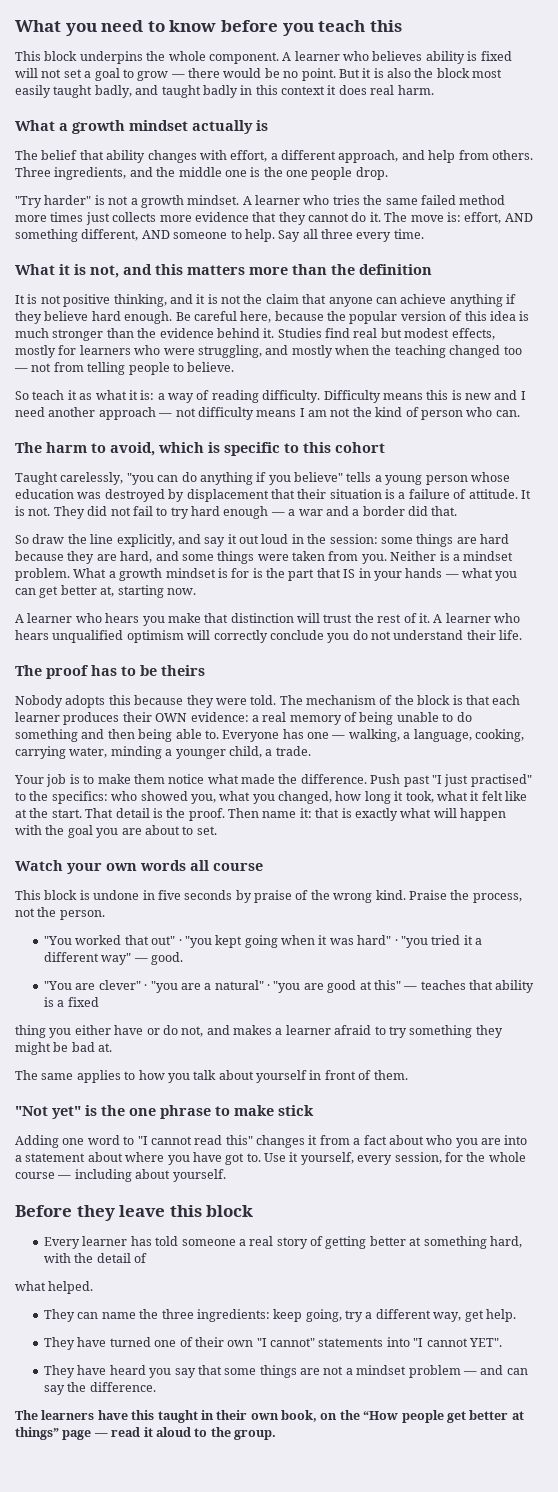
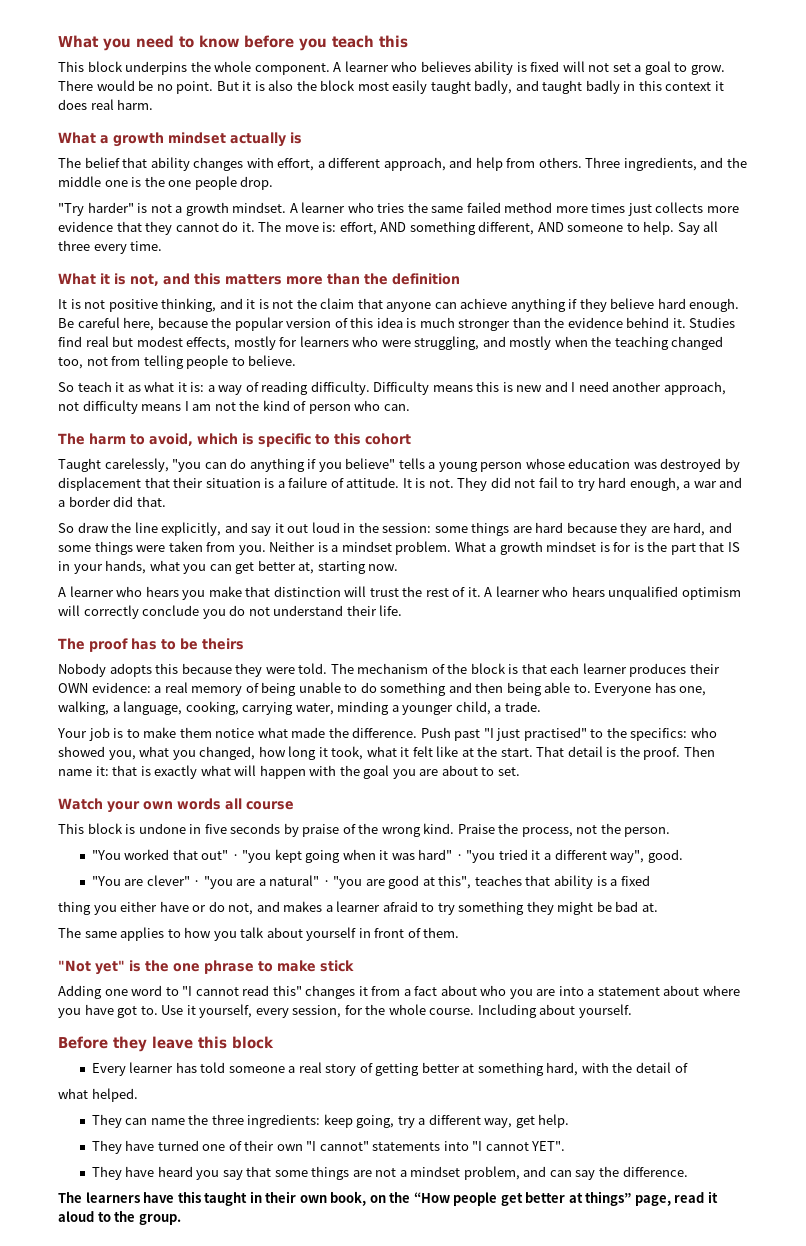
[137,68,220,81] grow — there -> [690,65,725,75] [58,80,93,91] grow. There
[503,346,522,355] [14,368,28,372] too — -> [58,357,83,369] too,
[98,407,173,420] approach — -> [663,381,726,395] approach,
[223,506,285,519] enough — -> [629,477,680,491] enough,
[405,568,459,578] hands — -> [105,560,147,574] hands,
[307,732,346,739] one — -> [679,686,707,696] one,
[101,953,148,965] way" — -> [610,850,645,863] way",
[373,980,418,990] this" — -> [438,875,472,889] this",
[15,1169,132,1182] course — including -> [429,1004,537,1018] course. Including
[408,1365,477,1378] problem — -> [463,1166,520,1180] problem,
[62,1430,108,1440] page — -> [634,1195,671,1206] page,

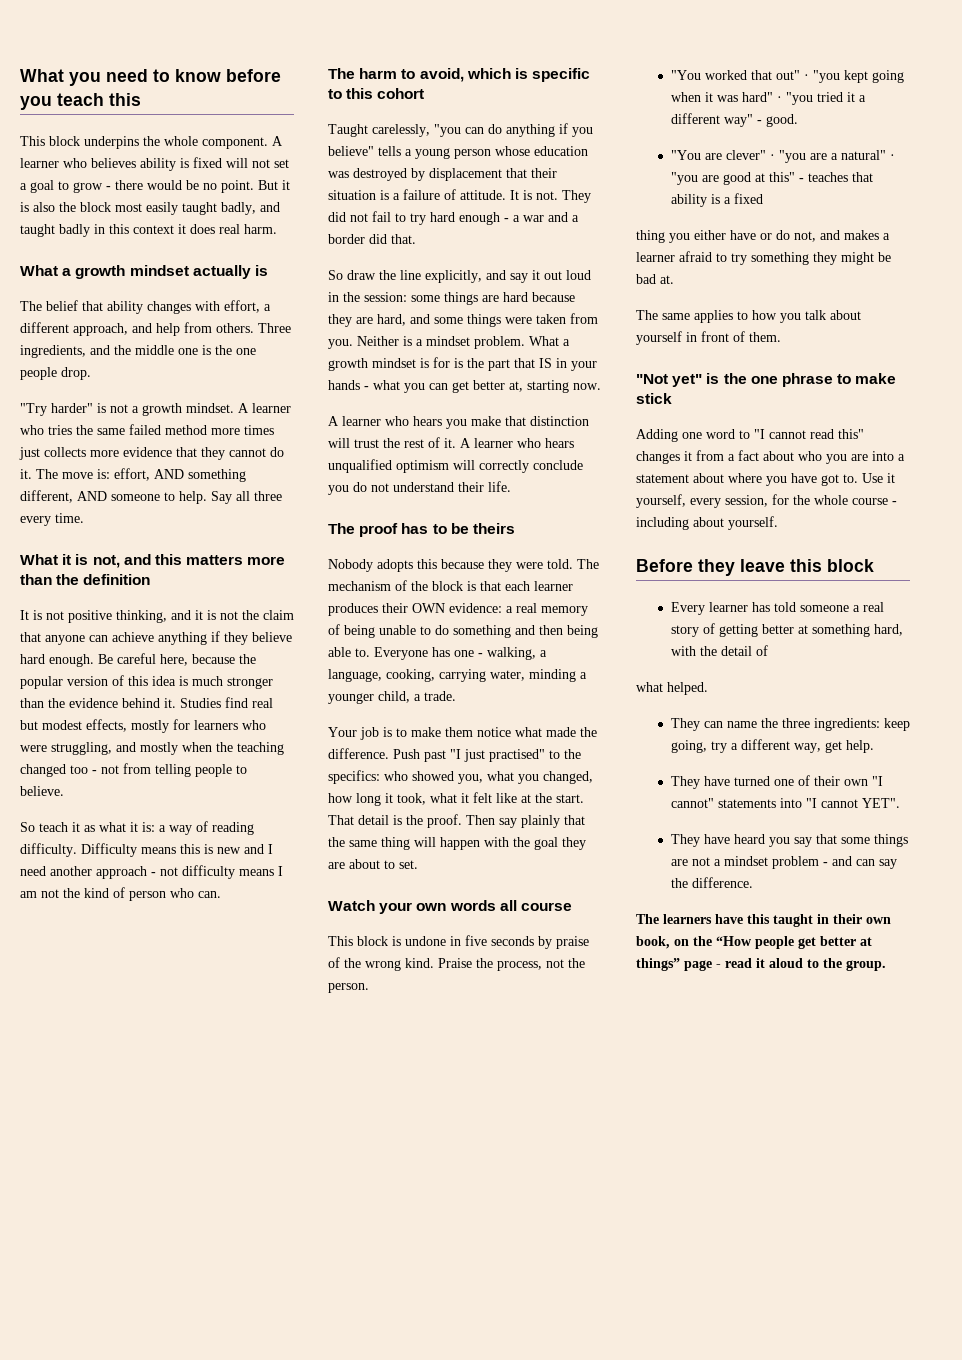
[690,65,725,75] [58,80,93,91] grow. There -> [73,180,143,193] grow - there
[58,357,83,369] too, -> [70,765,97,774] too -
[663,381,726,395] approach, -> [96,866,156,879] approach -
[629,477,680,491] enough, -> [459,212,509,225] enough -
[105,560,147,574] hands, -> [328,380,369,390] hands -
[679,686,707,696] one, -> [454,650,483,657] one -
[58,765,231,779] name it: that is exactly what -> [499,815,585,828] [328,837,410,850] say plainly that the same thing
[392,769,416,779] you -> [562,837,586,850] they
[610,850,645,863] way", -> [723,114,762,127] way" -
[438,875,472,889] this", -> [768,172,804,182] this" -
[429,1004,537,1018] course. Including -> [852,498,897,505] [636,517,689,530] course - including
[463,1166,520,1180] problem, -> [771,856,828,869] problem -
[634,1195,671,1206] page, -> [684,960,721,971] page -

